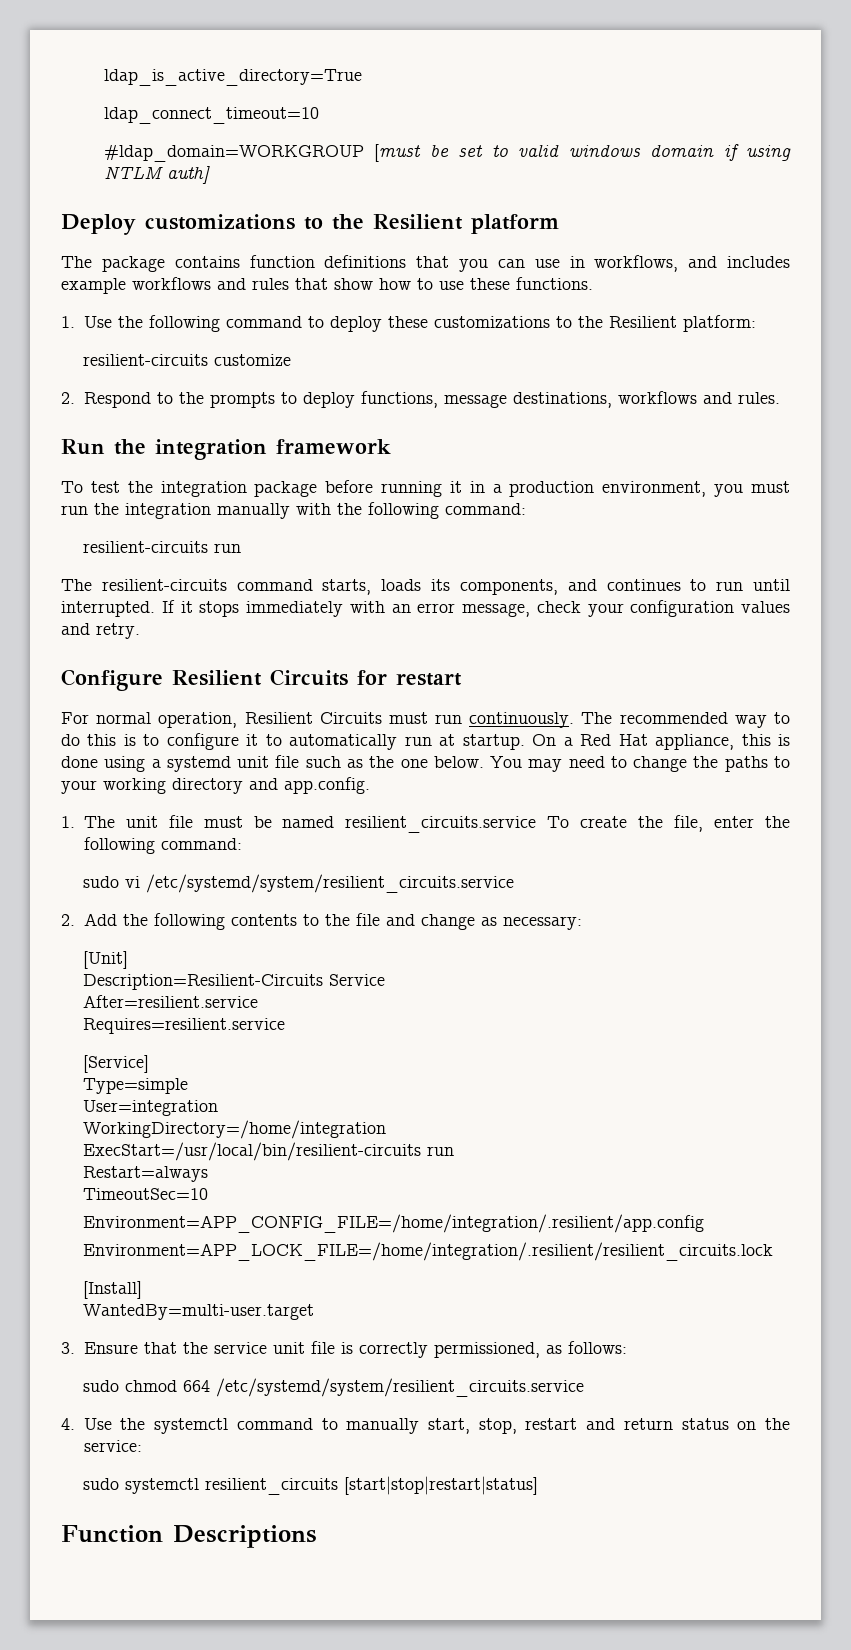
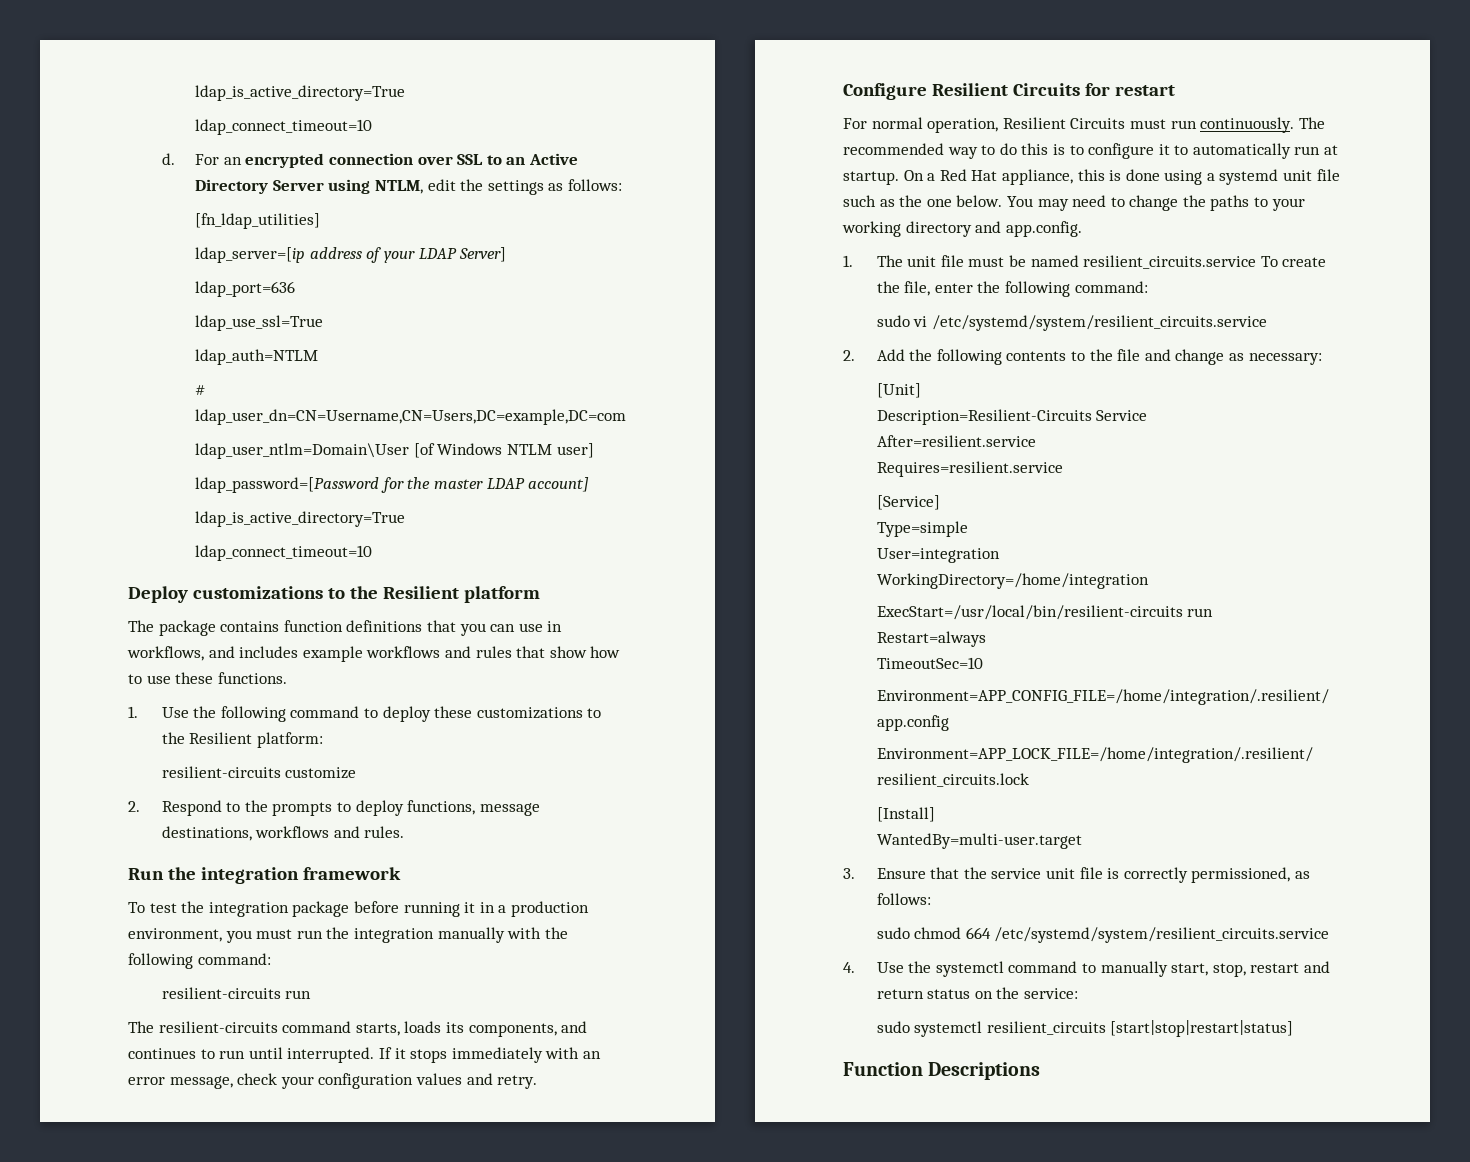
[104,69,363,86] [104,107,320,124] [104,144,791,162] [104,166,211,184] ldap_is_active_directory=True // ldap_connect_timeout=10 // #ldap_domain=WORKGROUP [must be set to valid windows domain if using NTLM auth] -> [195,85,406,101] [195,119,373,135] [161,153,578,168] [195,179,622,195] [195,213,321,229] [195,247,507,263] [195,281,296,297] [195,315,324,331] [195,349,319,365] [195,385,207,395] [195,409,627,425] [195,443,594,459] [195,477,590,493] [195,511,406,527] [195,545,373,561] ldap_is_active_directory=True // ldap_connect_timeout=10 // d. For an encrypted connection over SSL to an Active Directory Server using NTLM, edit the settings as follows: // [fn_ldap_utilities] // ldap_server=[ip address of your LDAP Server] // ldap_port=636 // ldap_use_ssl=True // ldap_auth=NTLM // # ldap_user_dn=CN=Username,CN=Users,DC=example,DC=com // ldap_user_ntlm=Domain\User [of Windows NTLM user] // ldap_password=[Password for the master LDAP account] // ldap_is_active_directory=True // ldap_connect_timeout=10

